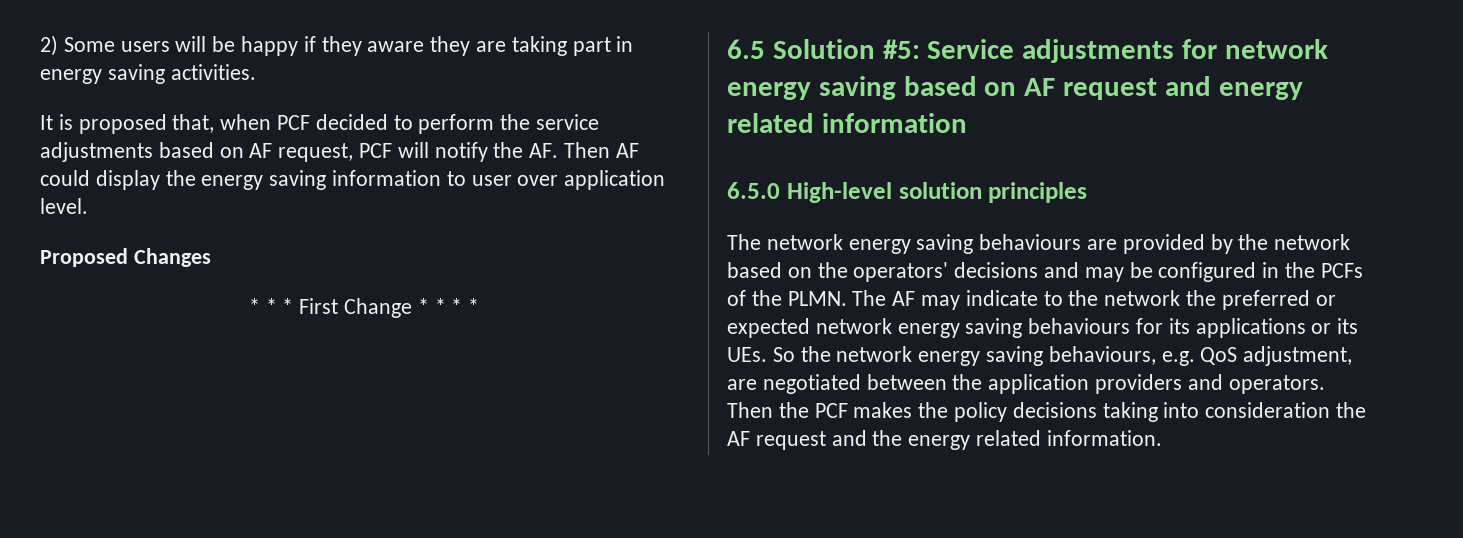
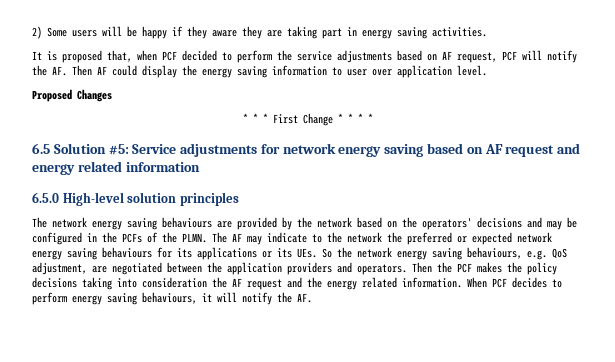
(1162, 438) none -> [467,277,562,288] [32,292,312,305] When PCF decides to perform energy saving behaviours, it will notify the AF.

